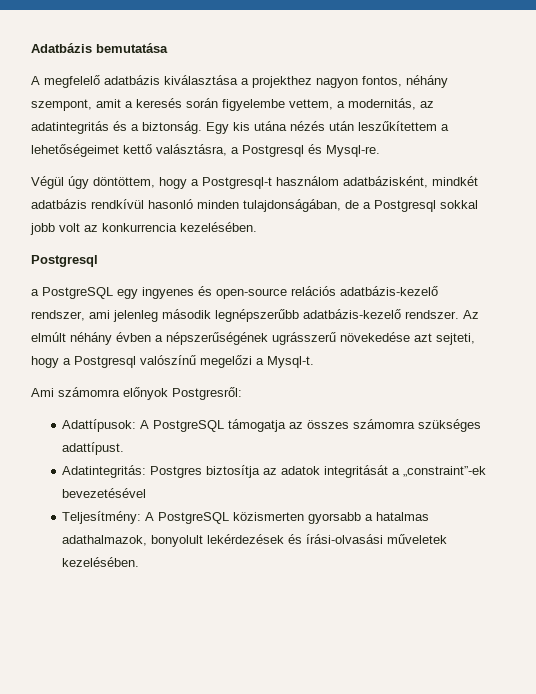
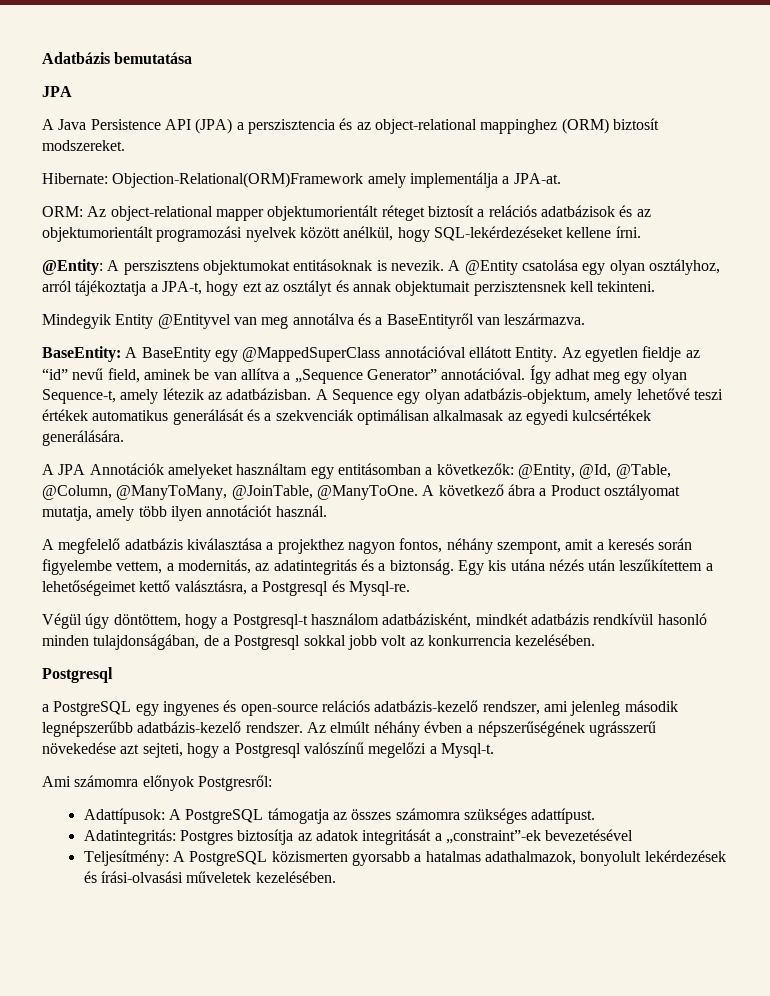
(168, 48) none -> [42,86,72,97] [42,118,659,134] [42,140,125,151] [42,172,561,188] [42,205,651,221] [42,226,641,242] [42,259,720,275] [42,280,656,296] [42,313,586,329] [42,346,700,362] [42,365,687,384] [42,388,723,404] [42,409,652,425] [42,430,124,446] [42,463,671,479] [42,484,680,500] [42,505,327,521] // JPA // A Java Persistence API (JPA) a perszisztencia és az object-relational mappinghez (ORM) biztosít modszereket. // Hibernate: Objection-Relational(ORM)Framework amely implementálja a JPA-at. // ORM: Az object-relational mapper objektumorientált réteget biztosít a relációs adatbázisok és az objektumorientált programozási nyelvek között anélkül, hogy SQL-lekérdezéseket kellene írni. // @Entity: A perszisztens objektumokat entitásoknak is nevezik. A @Entity csatolása egy olyan osztályhoz, arról tájékoztatja a JPA-t, hogy ezt az osztályt és annak objektumait perzisztensnek kell tekinteni. // Mindegyik Entity @Entityvel van meg annotálva és a BaseEntityről van leszármazva. // BaseEntity: A BaseEntity egy @MappedSuperClass annotációval ellátott Entity. Az egyetlen fieldje az “id” nevű field, aminek be van allítva a „Sequence Generator” annotációval. Így adhat meg egy olyan Sequence-t, amely létezik az adatbázisban. A Sequence egy olyan adatbázis-objektum, amely lehetővé teszi értékek automatikus generálását és a szekvenciák optimálisan alkalmasak az egyedi kulcsértékek generálására. // A JPA Annotációk amelyeket használtam egy entitásomban a következők: @Entity, @Id, @Table, @Column, @ManyToMany, @JoinTable, @ManyToOne. A következő ábra a Product osztályomat mutatja, amely több ilyen annotációt használ.

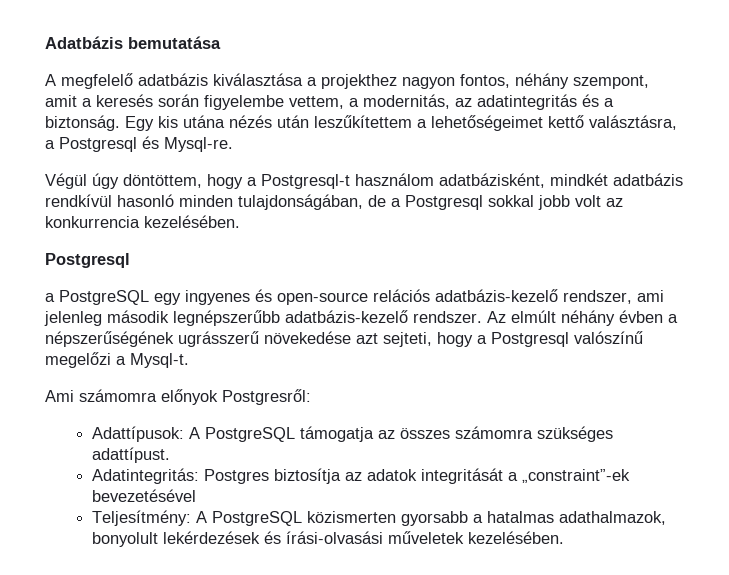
[42,86,72,97] [42,118,659,134] [42,140,125,151] [42,172,561,188] [42,205,651,221] [42,226,641,242] [42,259,720,275] [42,280,656,296] [42,313,586,329] [42,346,700,362] [42,365,687,384] [42,388,723,404] [42,409,652,425] [42,430,124,446] [42,463,671,479] [42,484,680,500] [42,505,327,521] // JPA // A Java Persistence API (JPA) a perszisztencia és az object-relational mappinghez (ORM) biztosít modszereket. // Hibernate: Objection-Relational(ORM)Framework amely implementálja a JPA-at. // ORM: Az object-relational mapper objektumorientált réteget biztosít a relációs adatbázisok és az objektumorientált programozási nyelvek között anélkül, hogy SQL-lekérdezéseket kellene írni. // @Entity: A perszisztens objektumokat entitásoknak is nevezik. A @Entity csatolása egy olyan osztályhoz, arról tájékoztatja a JPA-t, hogy ezt az osztályt és annak objektumait perzisztensnek kell tekinteni. // Mindegyik Entity @Entityvel van meg annotálva és a BaseEntityről van leszármazva. // BaseEntity: A BaseEntity egy @MappedSuperClass annotációval ellátott Entity. Az egyetlen fieldje az “id” nevű field, aminek be van allítva a „Sequence Generator” annotációval. Így adhat meg egy olyan Sequence-t, amely létezik az adatbázisban. A Sequence egy olyan adatbázis-objektum, amely lehetővé teszi értékek automatikus generálását és a szekvenciák optimálisan alkalmasak az egyedi kulcsértékek generálására. // A JPA Annotációk amelyeket használtam egy entitásomban a következők: @Entity, @Id, @Table, @Column, @ManyToMany, @JoinTable, @ManyToOne. A következő ábra a Product osztályomat mutatja, amely több ilyen annotációt használ. -> (221, 42) none

